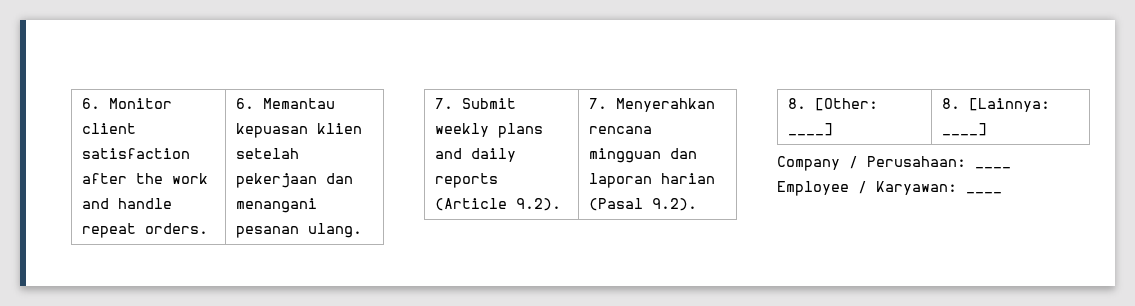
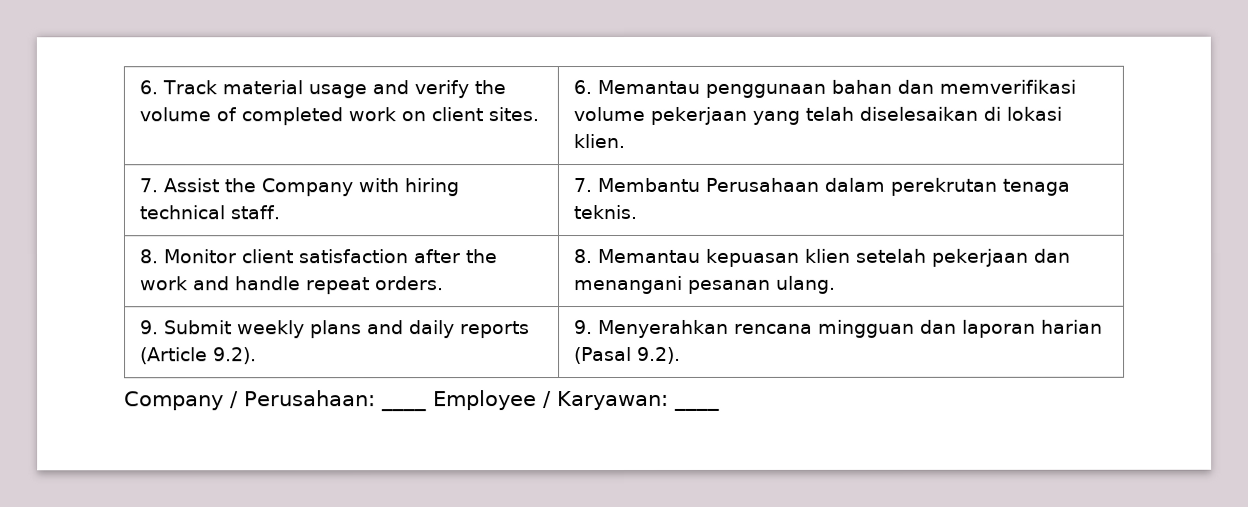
[81,98,100,109] 6. -> [138,80,506,99] [138,107,539,126] [572,79,1076,98] [572,106,1062,125] [572,133,625,149] [138,178,459,197] [138,205,280,220] [572,177,1070,196] [572,204,637,220] [138,249,159,264] 6. Track material usage and verify the volume of completed work on client sites. | 6. Memantau penggunaan bahan dan memverifikasi volume pekerjaan yang telah diselesaikan di lokasi klien. // 7. Assist the Company with hiring technical staff. | 7. Membantu Perusahaan dalam perekrutan tenaga teknis. // 8.
[235,98,254,109] 6. -> [572,249,593,264] 8.
[434,98,453,109] 7. -> [139,320,159,335] 9.
[588,98,607,109] 7. -> [573,320,593,335] 9.
[787,98,878,111] [787,123,833,136] [941,98,1050,112] [941,123,987,136] // 8. [Other: ____] | 8. [Lainnya: ____] -> (681, 355) none

